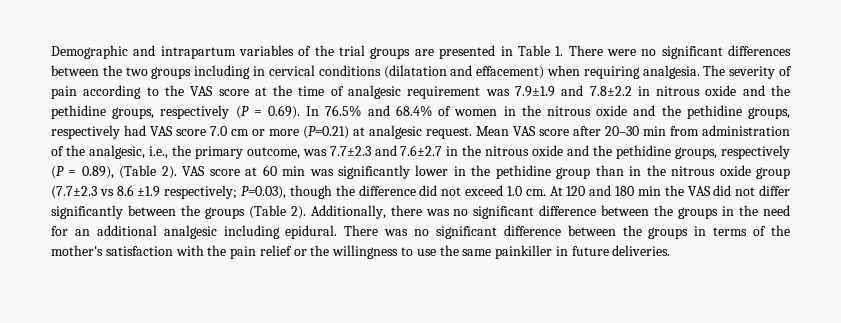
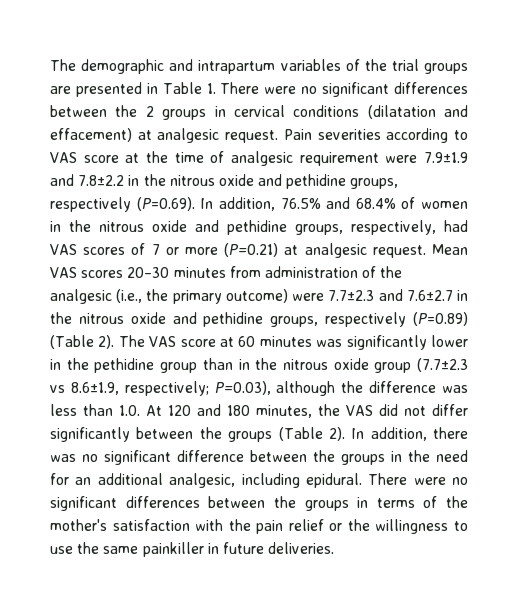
[51,45,128,59] Demographic -> [50,59,165,74] The demographic
[125,65,251,79] two groups including -> [145,106,207,120] 2 groups
[546,65,792,79] [51,86,77,99] when requiring analgesia. The severity of pain -> [137,128,381,143] at analgesic request. Pain severities
[164,85,184,96] the -> (469, 135) none
[485,89,510,96] was -> [385,155,418,163] were
[656,85,790,96] [51,105,320,119] nitrous oxide and the pethidine groups, respectively (P = 0.69). In -> [143,174,399,189] [50,197,275,212] the nitrous oxide and pethidine groups, respectively (P=0.69). In addition,
[661,105,791,119] [51,125,120,139] the pethidine groups, respectively -> [227,220,436,235] pethidine groups, respectively,
[176,126,249,136] score 7.0 cm -> [83,243,160,255] scores of 7
[539,125,790,136] [51,145,327,159] score after 20–30 min from administration of the analgesic, i.e., the primary outcome, was -> [81,266,403,278] [50,289,325,304] scores 20–30 minutes from administration of the analgesic (i.e., the primary outcome) were
[593,145,790,159] [51,165,177,179] the pethidine groups, respectively (P = 0.89), (Table 2). -> [203,312,468,327] [50,335,145,349] pethidine groups, respectively (P=0.89) (Table 2). The
[282,166,306,176] min -> [259,336,312,347] minutes
[116,185,161,197] 8.6 ±1.9 -> [70,382,119,395] 8.6±1.9,
[289,185,332,199] though -> [276,381,336,396] although
[419,185,546,196] did not exceed 1.0 cm. -> [441,385,468,393] [50,404,141,416] was less than 1.0.
[637,186,661,196] min -> [256,405,313,418] minutes,
[310,205,386,219] Additionally, -> [351,427,427,441] In addition,
[163,225,217,239] analgesic -> [169,473,236,488] analgesic,
[384,225,561,239] was no significant difference -> [413,477,468,485] [50,496,200,511] were no significant differences

